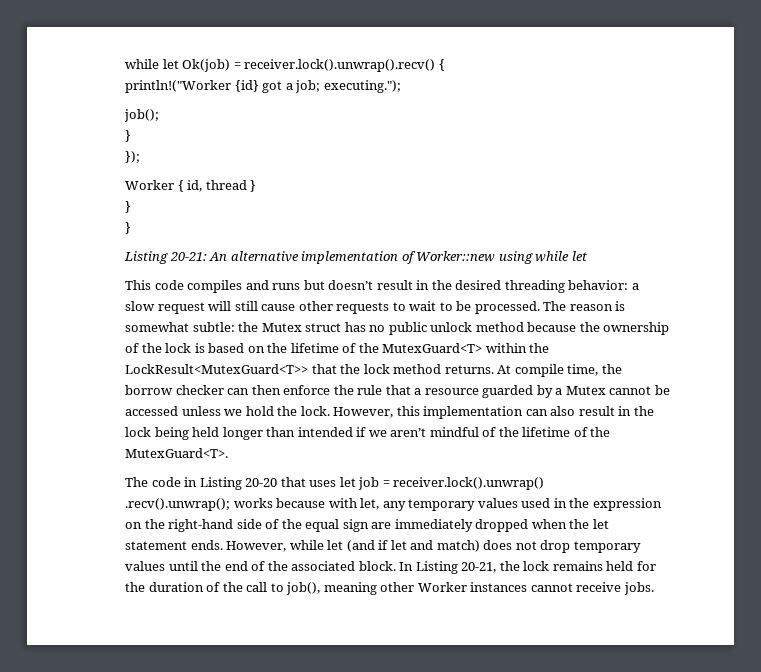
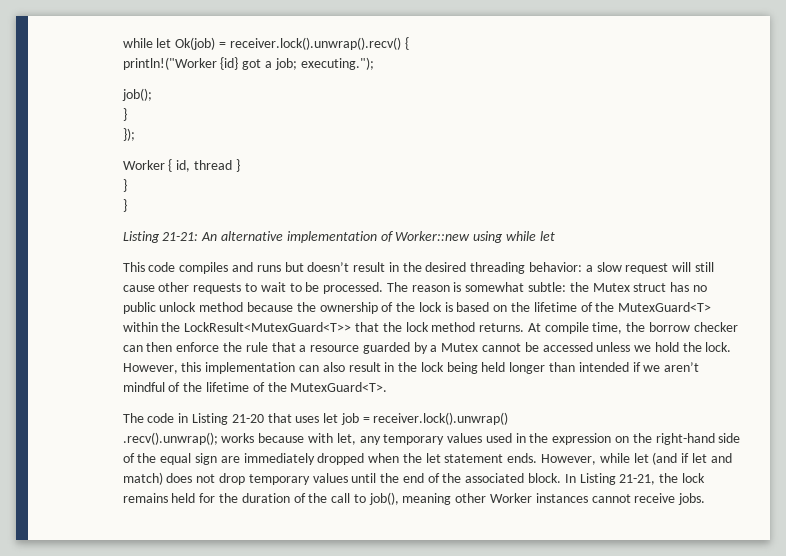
[169,252,207,261] 20-21: -> [162,232,199,241] 21-21:
[245,478,278,487] 20-20 -> [231,414,264,423] 21-20
[461,562,497,573] 20-21, -> [619,474,656,485] 21-21,

